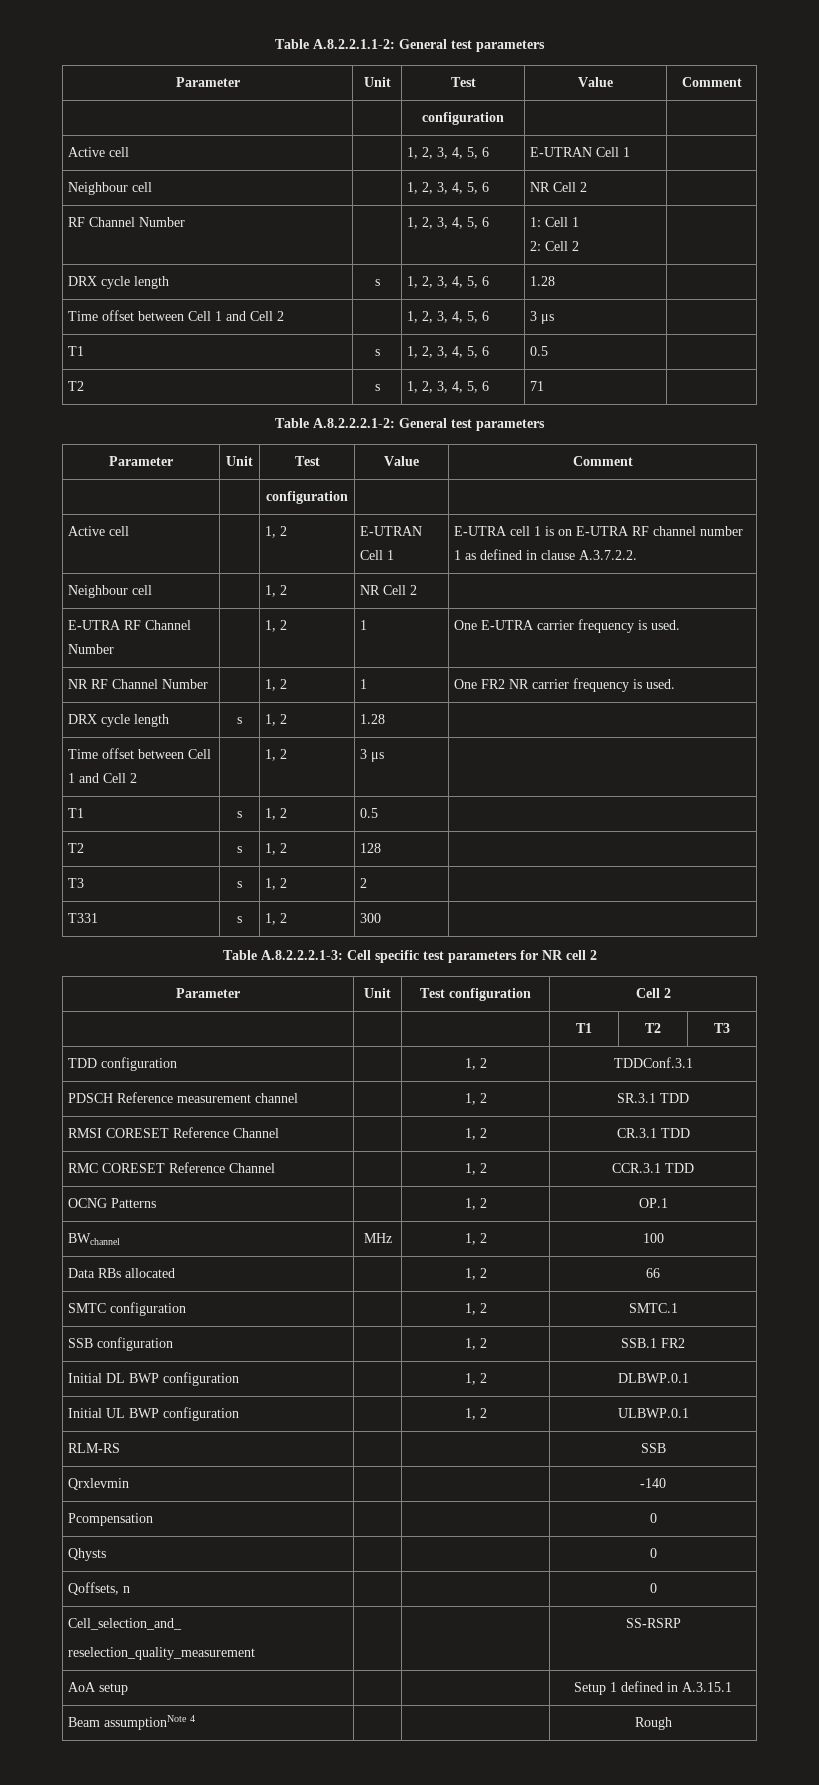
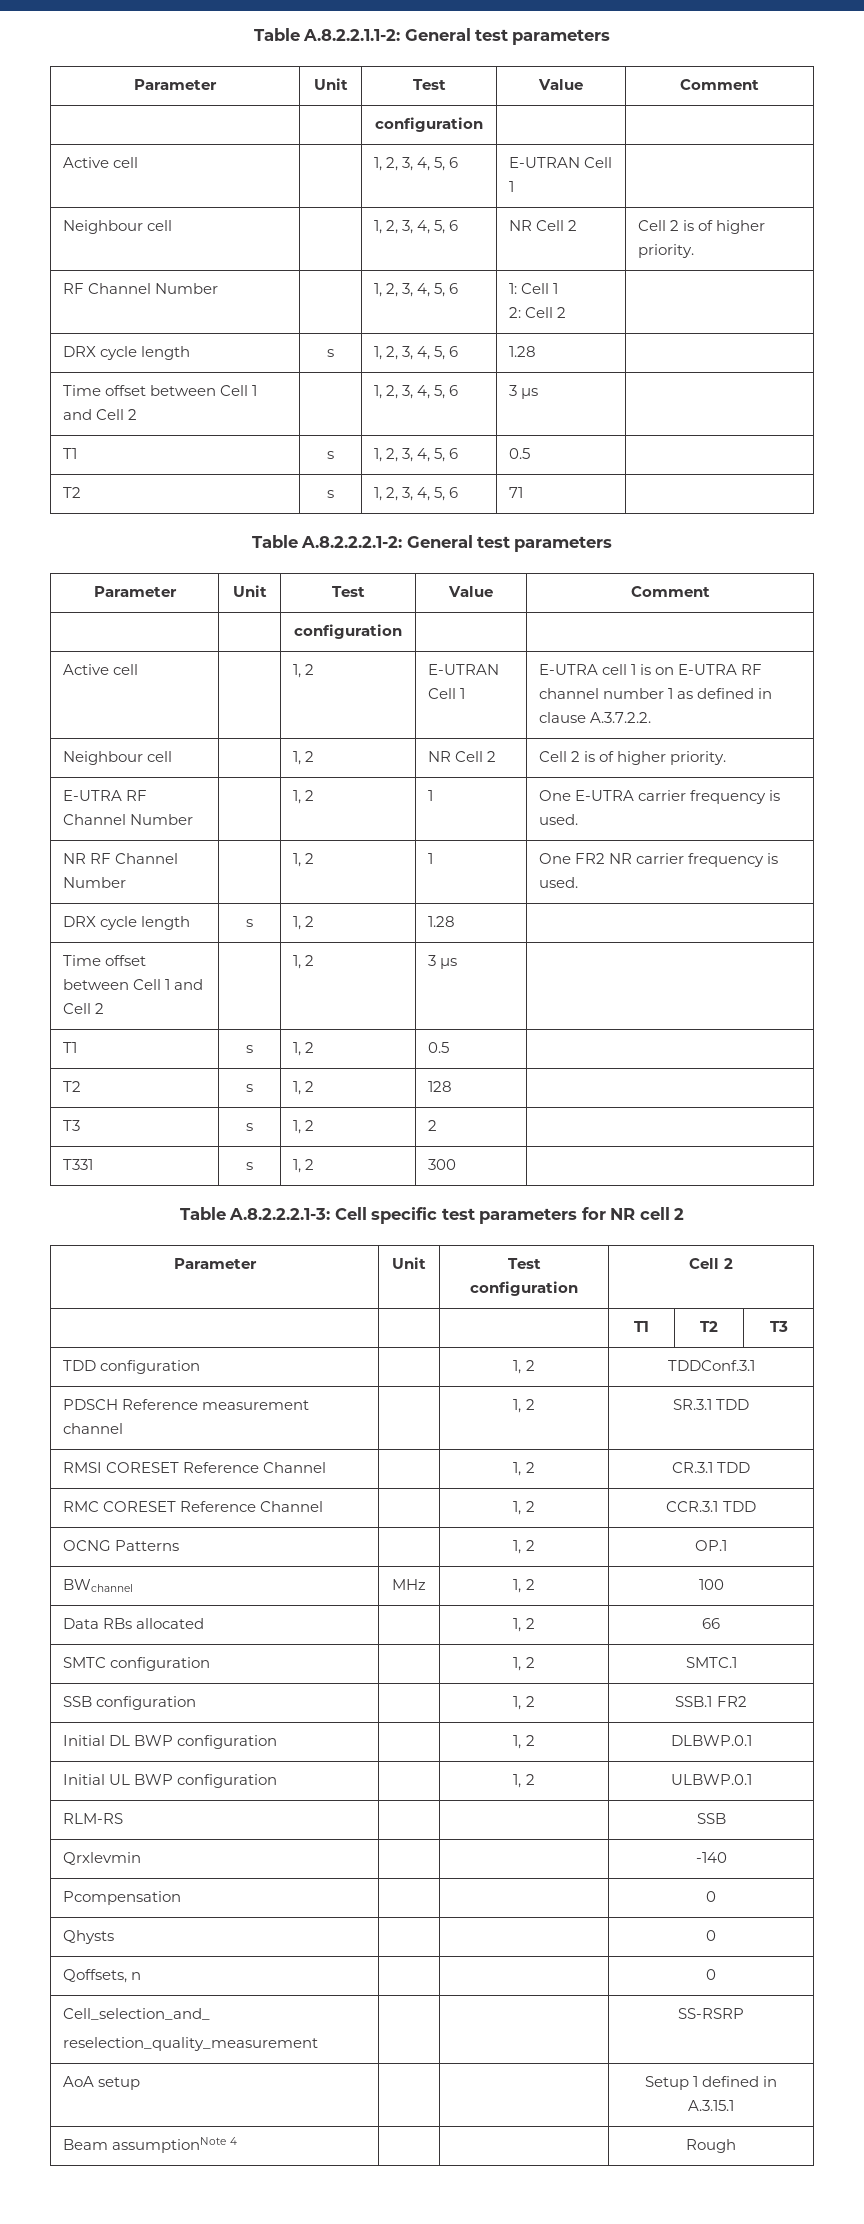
(587, 187) none -> [638,220,766,234] [638,244,695,258] Cell 2 is of higher priority.
(417, 590) none -> [539,751,727,765] Cell 2 is of higher priority.

